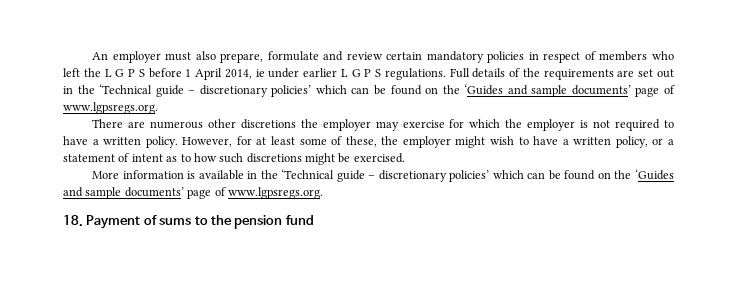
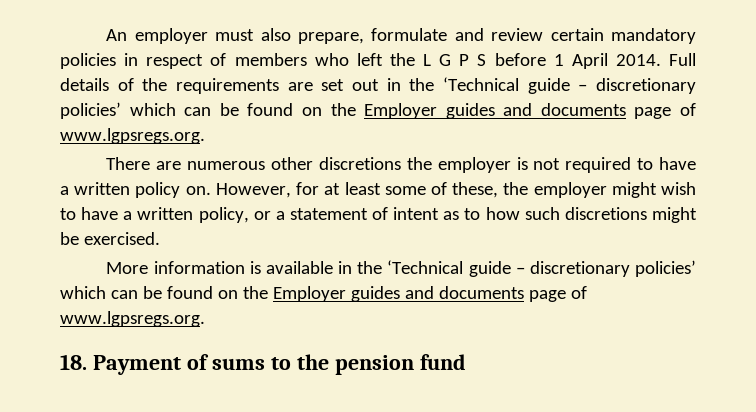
[224,68,446,80] 2014, ie under earlier L G P S regulations. -> [615,54,661,66] 2014.
[464,84,631,97] ‘Guides and sample documents’ -> [364,103,626,119] Employer guides and documents
[375,119,576,131] may exercise for which the employer -> (511, 165) none
[145,136,178,148] policy. -> [135,182,211,198] policy on.
[635,169,674,180] [63,187,184,199] ‘Guides and sample documents’ -> [272,286,524,302] Employer guides and documents

